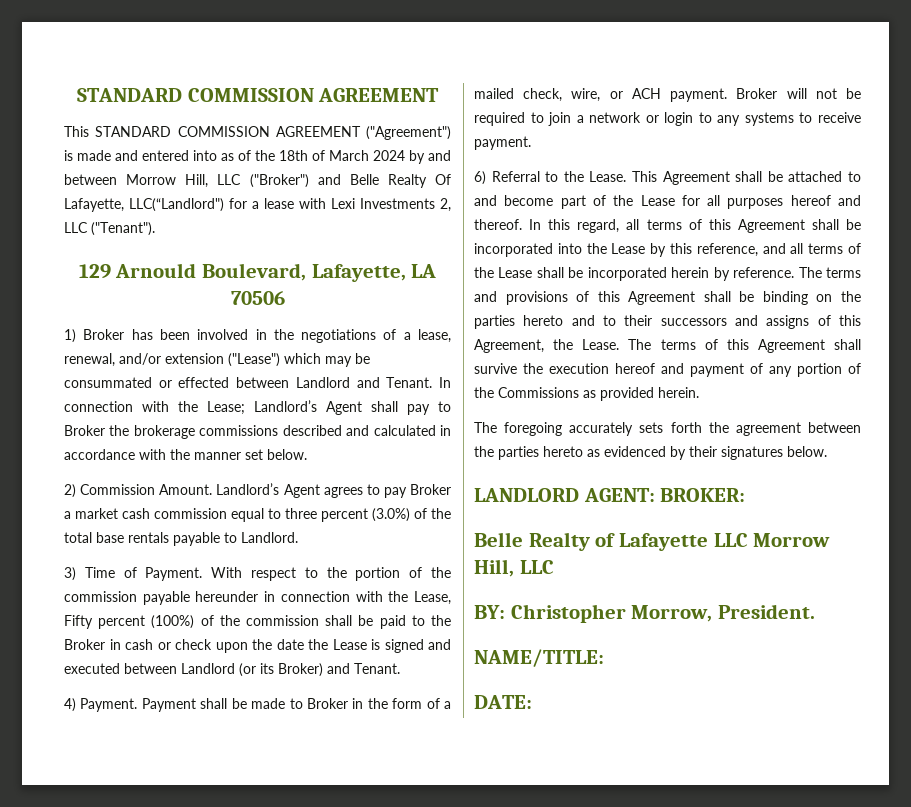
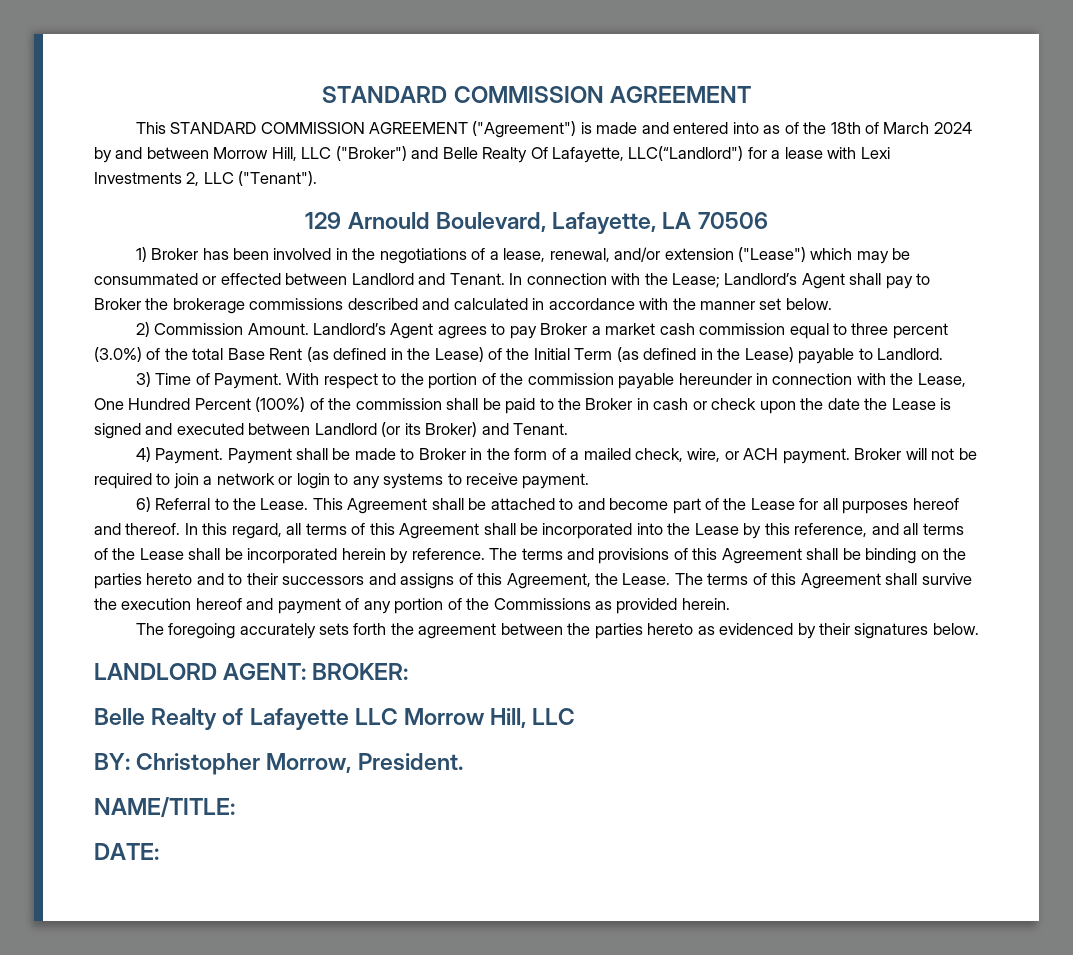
[96,532,169,543] base rentals -> [227,347,794,362] Base Rent (as defined in the Lease) of the Initial Term (as defined in the Lease)
[64,615,146,629] Fifty percent -> [94,398,251,410] One Hundred Percent

